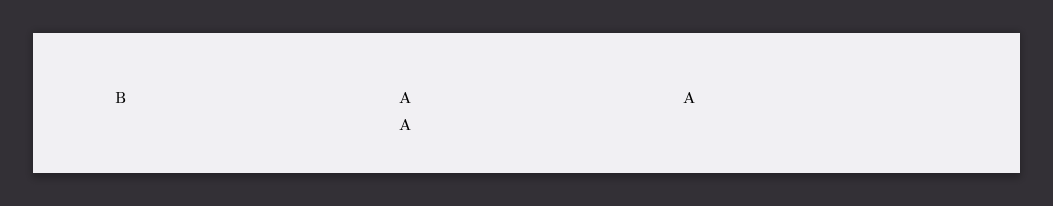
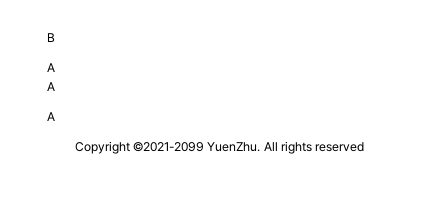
(695, 97) none -> [74,141,365,154] // Copyright ©2021-2099 YuenZhu. All rights reserved

